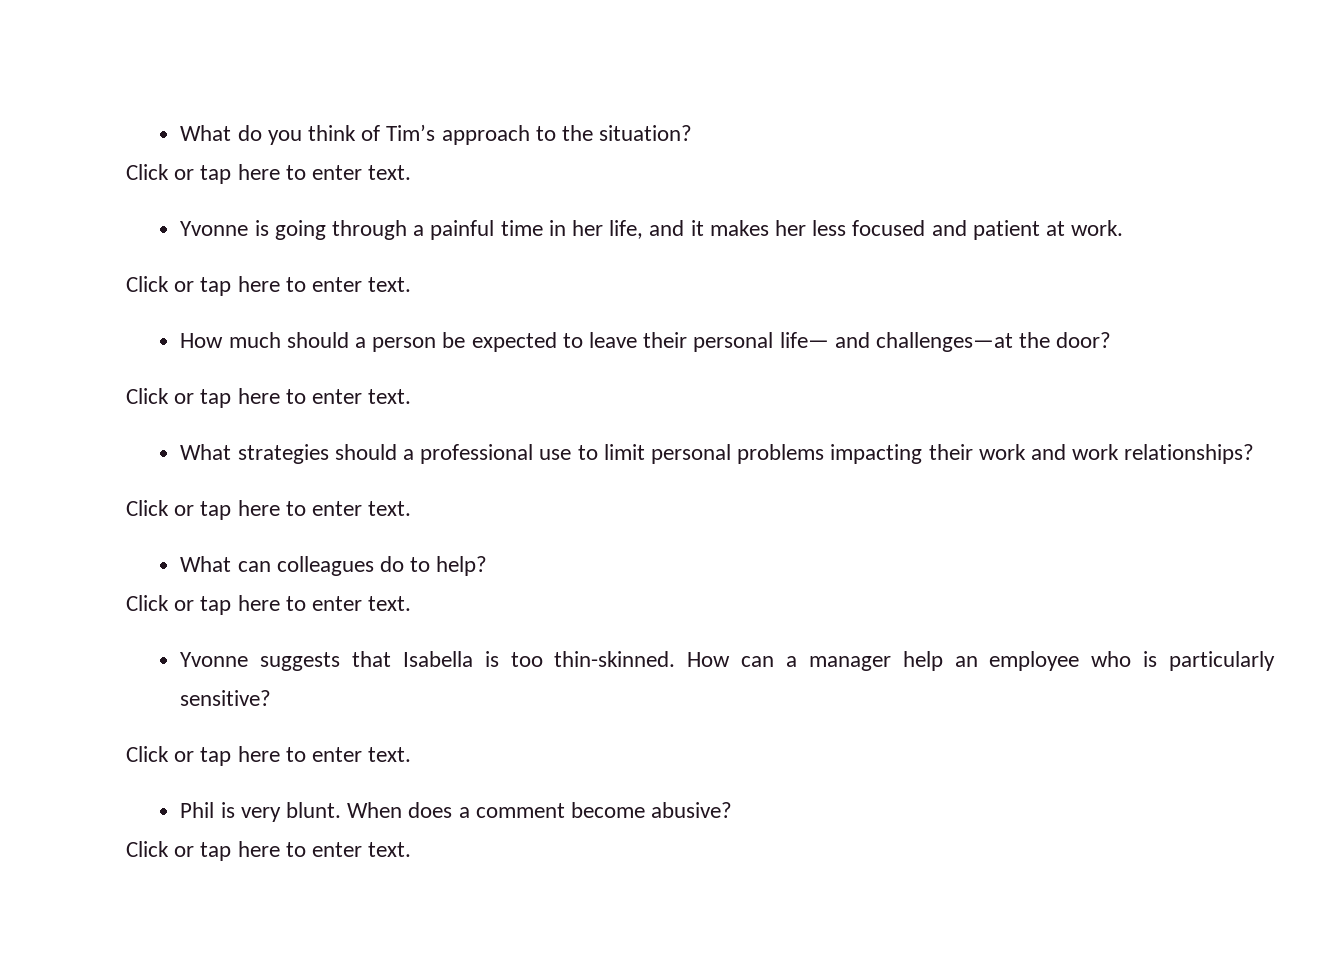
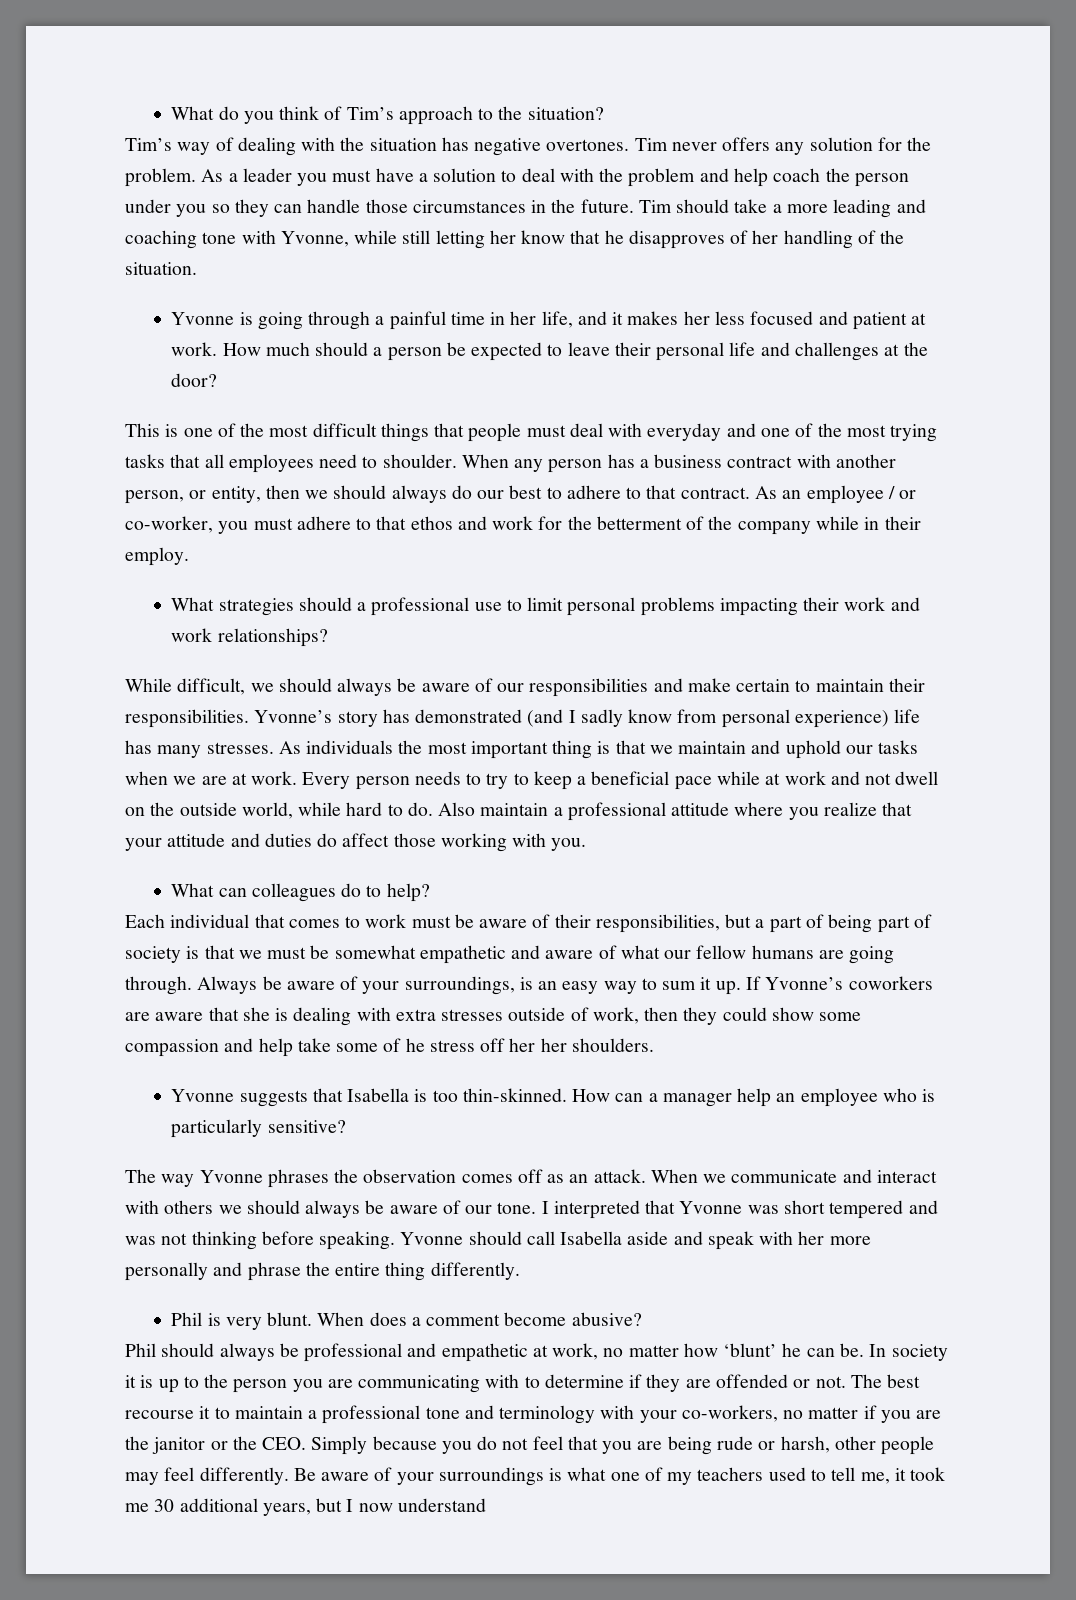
[126,164,412,184] Click or tap here to enter text. -> [125,137,932,156] [125,168,909,187] [125,199,926,218] [125,230,905,249] [125,262,197,275] Tim’s way of dealing with the situation has negative overtones. Tim never offers any solution for the problem. As a leader you must have a solution to deal with the problem and help coach the person under you so they can handle those circumstances in the future. Tim should take a more leading and coaching tone with Yvonne, while still letting her know that he disapproves of her handling of the situation.
[126,276,412,296] // Click or tap here to enter text. // -> (218, 349) none
[779,332,1112,352] [126,388,412,408] life— and challenges—at the door? // Click or tap here to enter text. -> [729,342,928,361] [171,373,218,387] [125,423,938,442] [125,454,896,473] [125,485,917,504] [125,516,921,535] [125,547,189,566] life and challenges at the door? // This is one of the most difficult things that people must deal with everyday and one of the most trying tasks that all employees need to shoulder. When any person has a business contract with another person, or entity, then we should always do our best to adhere to that contract. As an employee / or co-worker, you must adhere to that ethos and work for the betterment of the company while in their employ.
[126,500,412,520] Click or tap here to enter text. -> [125,678,925,697] [125,709,921,728] [125,740,919,759] [125,771,939,790] [125,802,913,821] [125,833,587,852] While difficult, we should always be aware of our responsibilities and make certain to maintain their responsibilities. Yvonne’s story has demonstrated (and I sadly know from personal experience) life has many stresses. As individuals the most important thing is that we maintain and uphold our tasks when we are at work. Every person needs to try to keep a beneficial pace while at work and not dwell on the outside world, while hard to do. Also maintain a professional attitude where you realize that your attitude and duties do affect those working with you.
[126,595,412,615] Click or tap here to enter text. -> [125,914,932,933] [125,945,895,964] [125,976,933,995] [125,1007,862,1026] [125,1038,654,1057] Each individual that comes to work must be aware of their responsibilities, but a part of being part of society is that we must be somewhat empathetic and aware of what our fellow humans are going through. Always be aware of your surroundings, is an easy way to sum it up. If Yvonne’s coworkers are aware that she is dealing with extra stresses outside of work, then they could show some compassion and help take some of he stress off her her shoulders.
[126,746,412,766] Click or tap here to enter text. -> [125,1169,937,1188] [125,1200,938,1219] [125,1231,871,1250] [125,1262,520,1281] The way Yvonne phrases the observation comes off as an attack. When we communicate and interact with others we should always be aware of our tone. I interpreted that Yvonne was short tempered and was not thinking before speaking. Yvonne should call Isabella aside and speak with her more personally and phrase the entire thing differently.
[126,841,412,861] Click or tap here to enter text. -> [125,1343,948,1362] [125,1374,921,1393] [125,1405,942,1424] [125,1436,935,1455] [125,1467,946,1486] [125,1498,486,1516] Phil should always be professional and empathetic at work, no matter how ‘blunt’ he can be. In society it is up to the person you are communicating with to determine if they are offended or not. The best recourse it to maintain a professional tone and terminology with your co-workers, no matter if you are the janitor or the CEO. Simply because you do not feel that you are being rude or harsh, other people may feel differently. Be aware of your surroundings is what one of my teachers used to tell me, it took me 30 additional years, but I now understand

